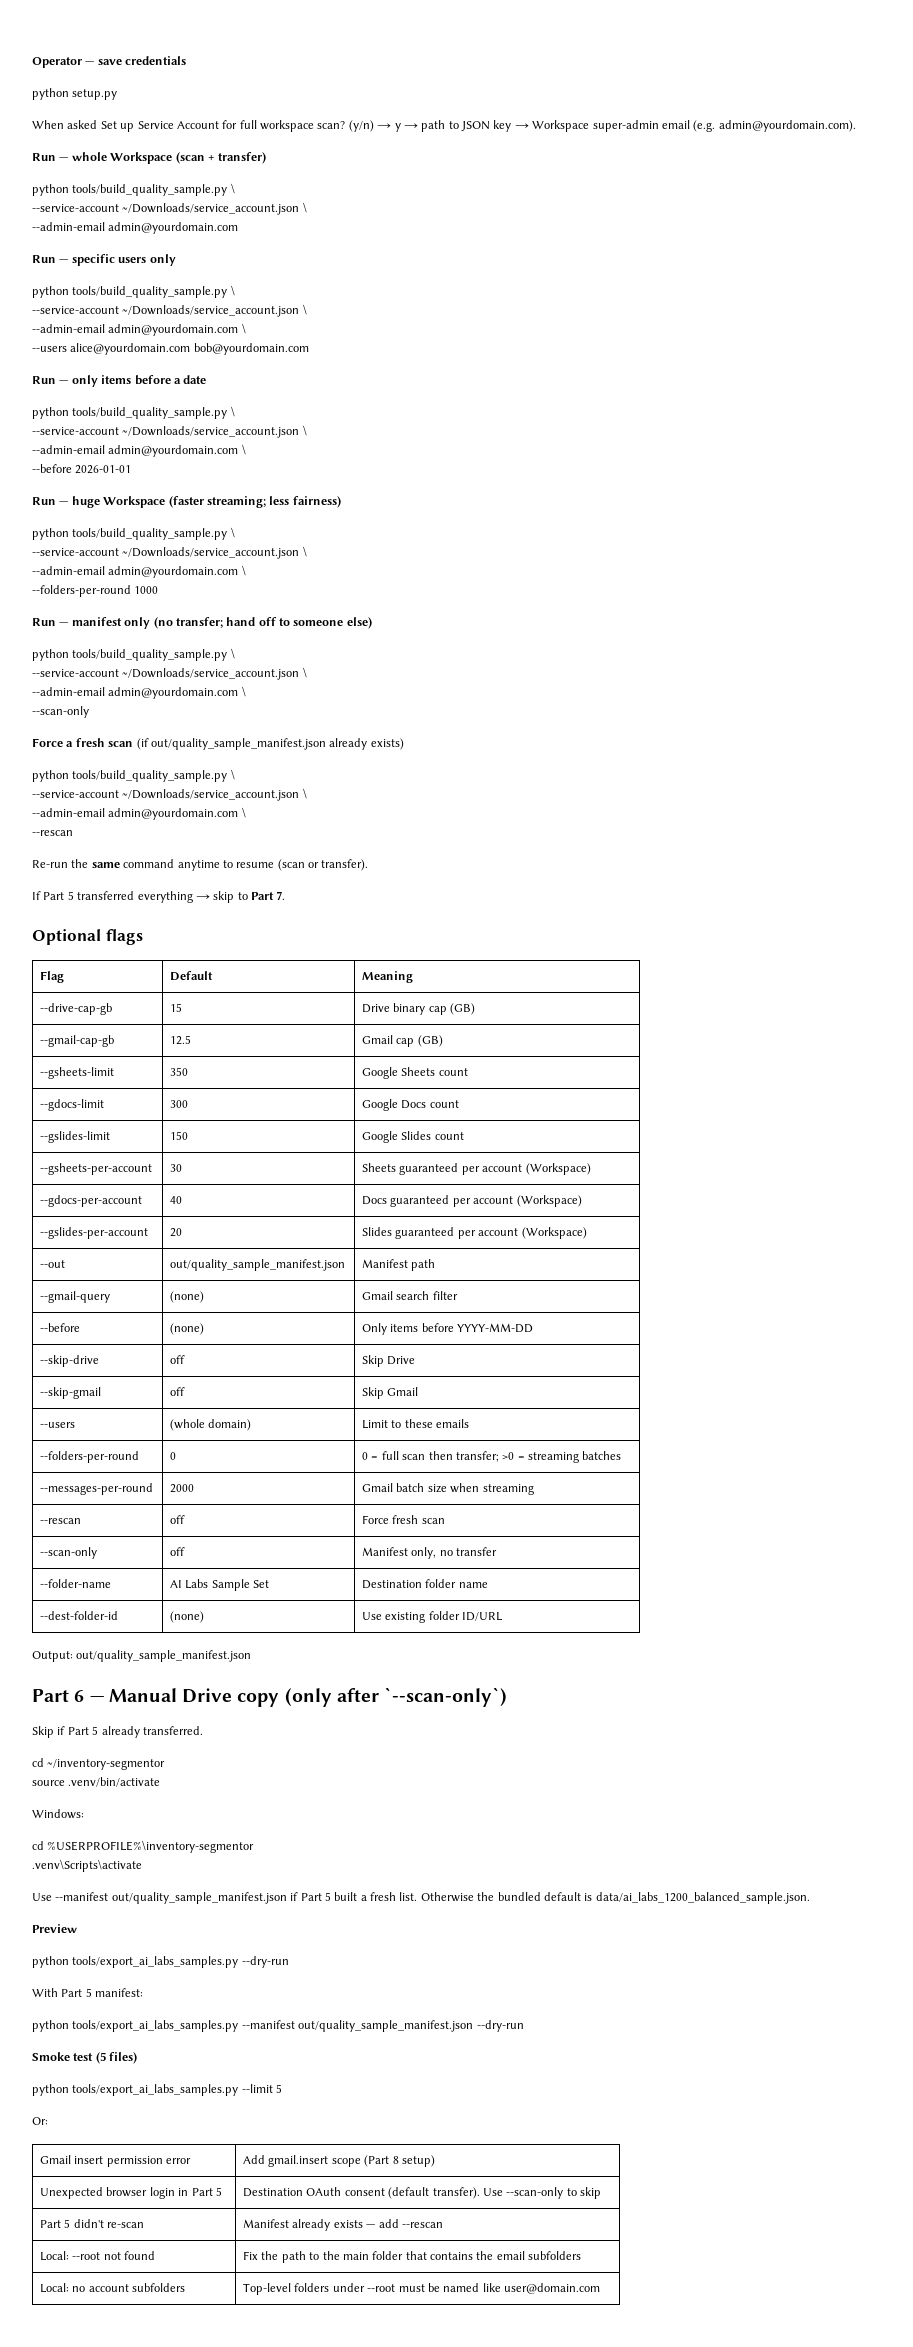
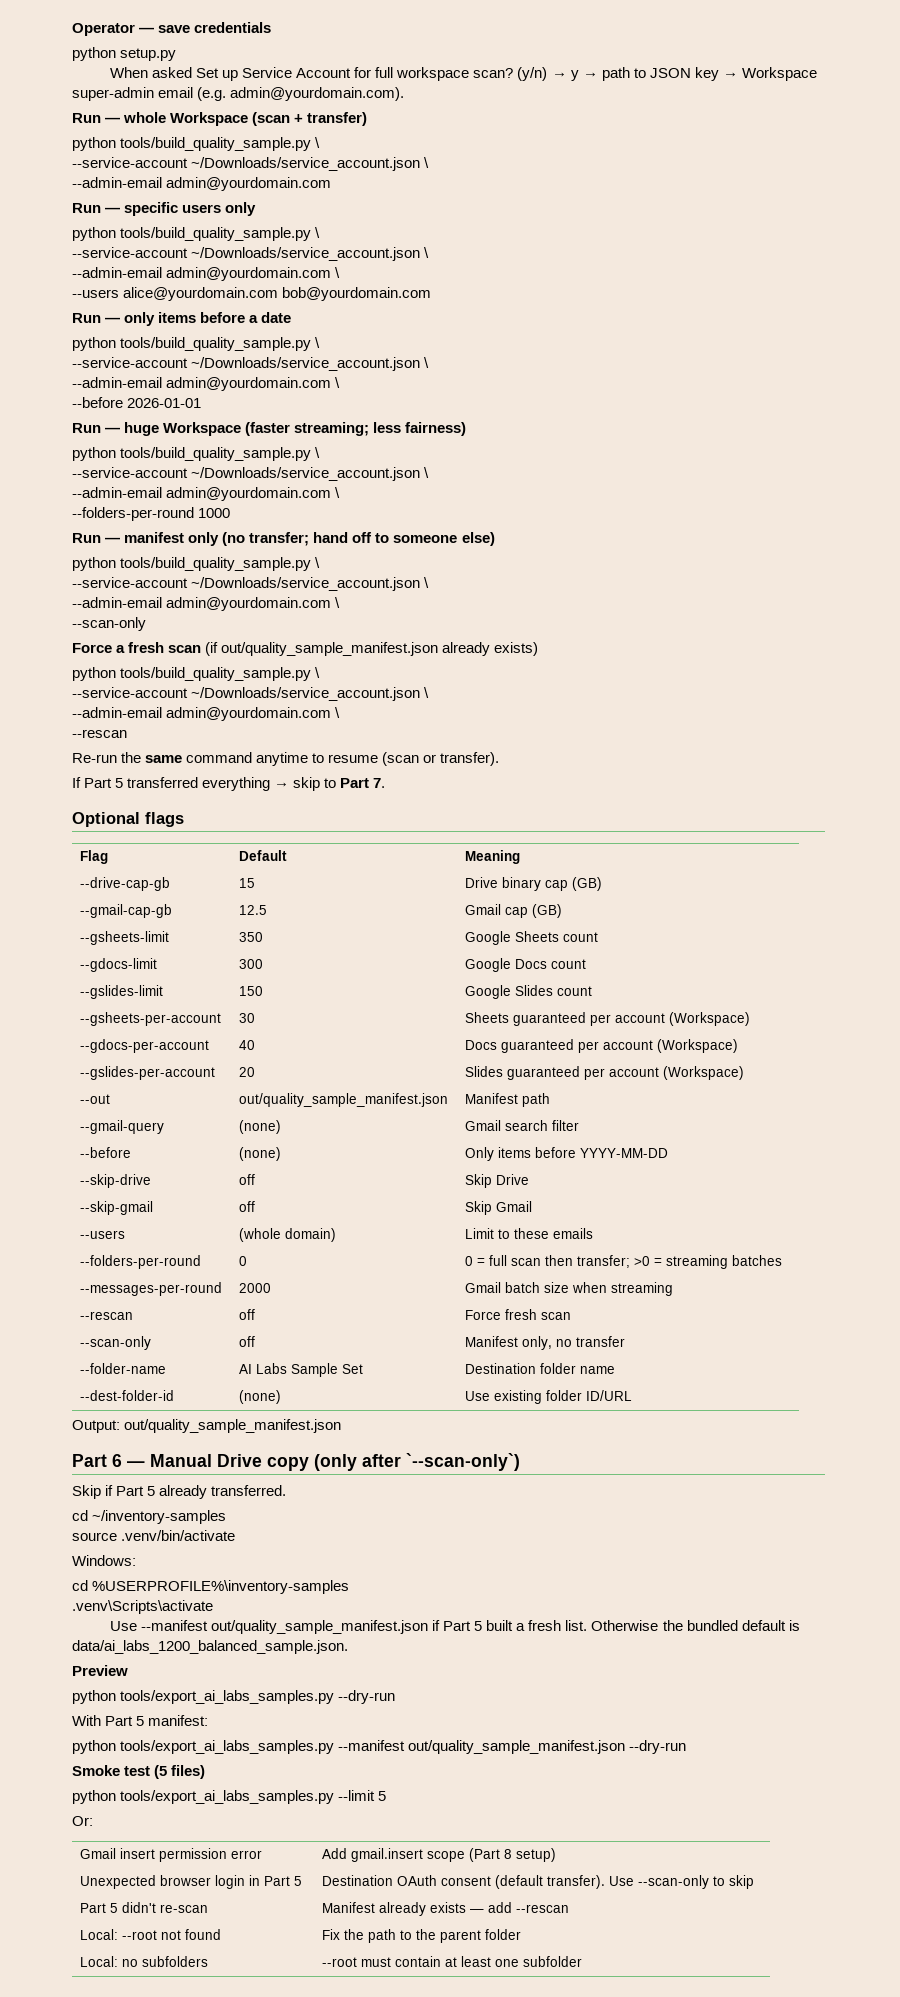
[47,1759,166,1770] ~/inventory-segmentor -> [92,1510,227,1524] ~/inventory-samples
[47,1840,255,1853] %USERPROFILE%\inventory-segmentor -> [92,1580,350,1594] %USERPROFILE%\inventory-samples
[342,2251,582,2260] main folder that contains the email subfolders -> [440,1929,522,1943] parent folder
[88,2284,129,2292] account -> (139, 1963) none
[243,2283,601,2295] Top-level folders under --root must be named like user@domain.com -> [322,1956,583,1967] --root must contain at least one subfolder

